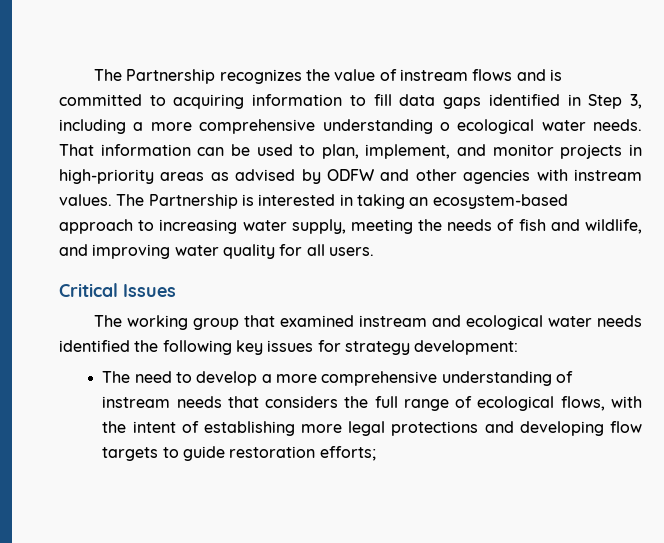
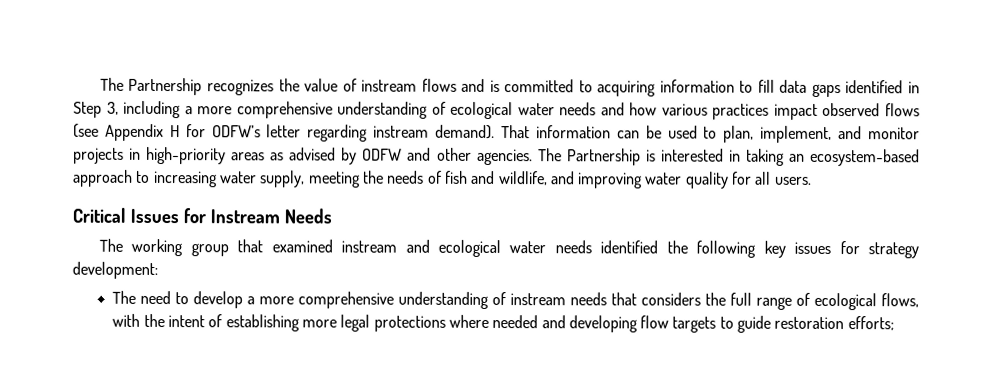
[439,119,642,134] o ecological water needs. -> [431,101,920,120] [73,123,496,142] of ecological water needs and how various practices impact observed flows (see Appendix H for ODFW’s letter regarding instream demand).
[463,169,643,184] [59,194,112,206] agencies with instream values. -> [476,148,533,166] agencies.
(176, 290) none -> [182,208,332,224] for Instream Needs
(479, 428) none -> [448,314,539,329] where needed

